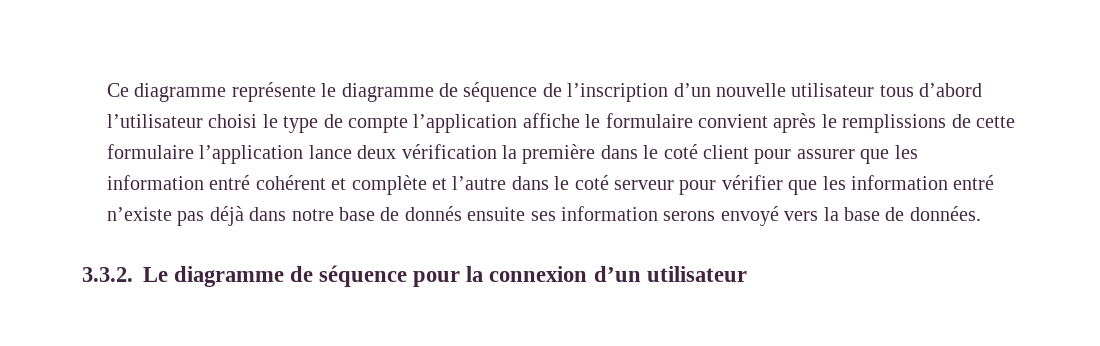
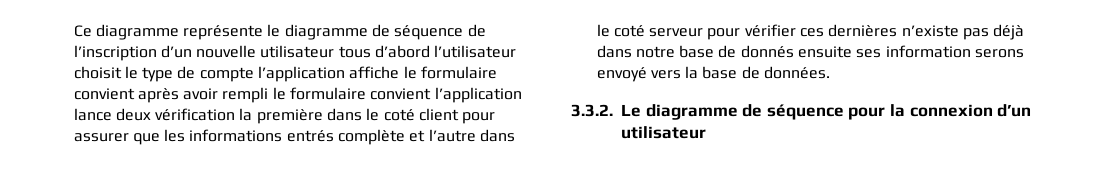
[208,114,258,128] choisi -> [73,66,122,79] choisit
[821,114,1015,133] [106,144,194,159] le remplissions de cette formulaire -> [183,87,432,103] avoir rempli le formulaire convient
[106,175,347,190] information entré cohérent et -> [189,129,334,142] informations entrés
[788,175,995,195] que les information entré -> [800,24,898,37] ces dernières

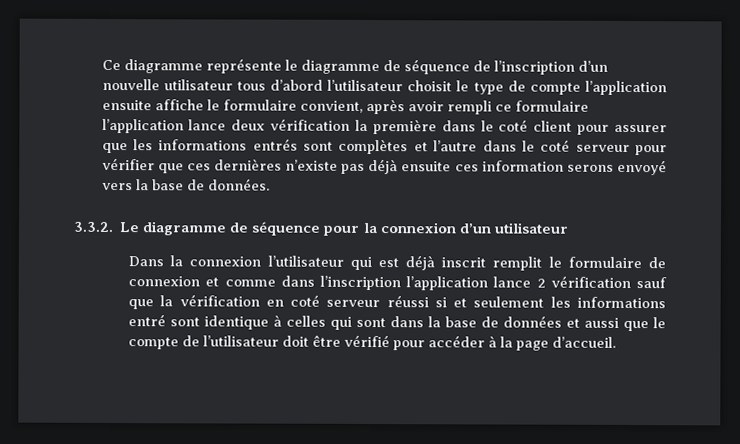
(346, 74) none -> [101,99,152,111] ensuite
[73,88,135,100] convient -> [299,100,363,113] convient,
[272,87,432,100] le formulaire convient -> [494,100,589,112] ce formulaire
[338,129,406,145] complète -> [303,138,409,155] sont complètes
(796, 30) none -> [157,163,184,174] que
[596,45,882,58] dans notre base de donnés ensuite ses -> [401,161,479,172] ensuite ces
(706, 132) none -> [128,255,666,271] [128,275,667,291] [128,294,666,310] [128,314,666,332] [128,334,617,351] // Dans la connexion l’utilisateur qui est déjà inscrit remplit le formulaire de connexion et comme dans l’inscription l’application lance 2 vérification sauf que la vérification en coté serveur réussi si et seulement les informations entré sont identique à celles qui sont dans la base de données et aussi que le compte de l’utilisateur doit être vérifié pour accéder à la page d’accueil.

